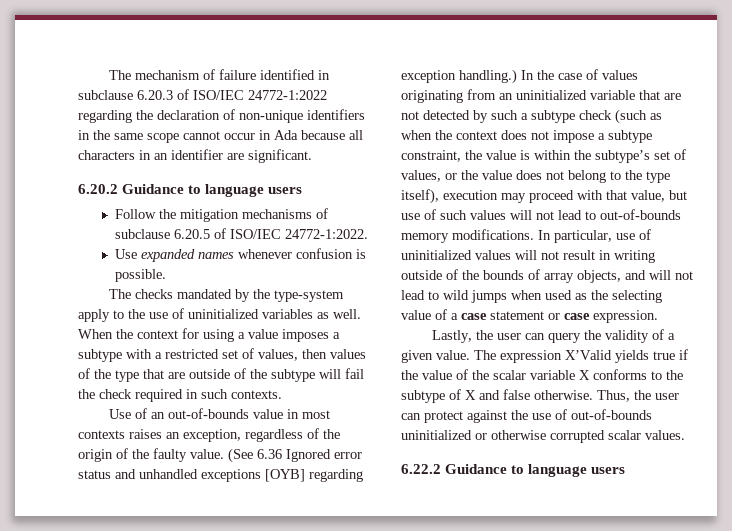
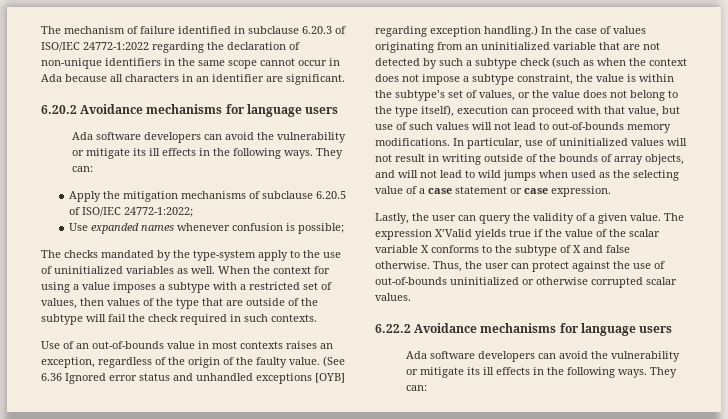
[122,184,303,197] [115,209,157,219] Guidance to language users // Follow -> [80,104,339,117] [72,132,347,143] [72,148,344,159] [72,166,94,172] [68,191,101,202] Avoidance mechanisms for language users // Ada software developers can avoid the vulnerability or mitigate its ill effects in the following ways. They can: // Apply
[285,229,369,239] 24772-1:2022. -> [123,207,193,217] 24772-1:2022;
[115,269,167,282] possible. -> [297,223,344,234] possible;
[501,193,526,203] may -> [511,108,529,114] can
[445,464,626,477] Guidance to language users -> [414,323,673,336] [406,351,681,362] [406,367,678,378] [406,385,428,391] Avoidance mechanisms for language users // Ada software developers can avoid the vulnerability or mitigate its ill effects in the following ways. They can:

